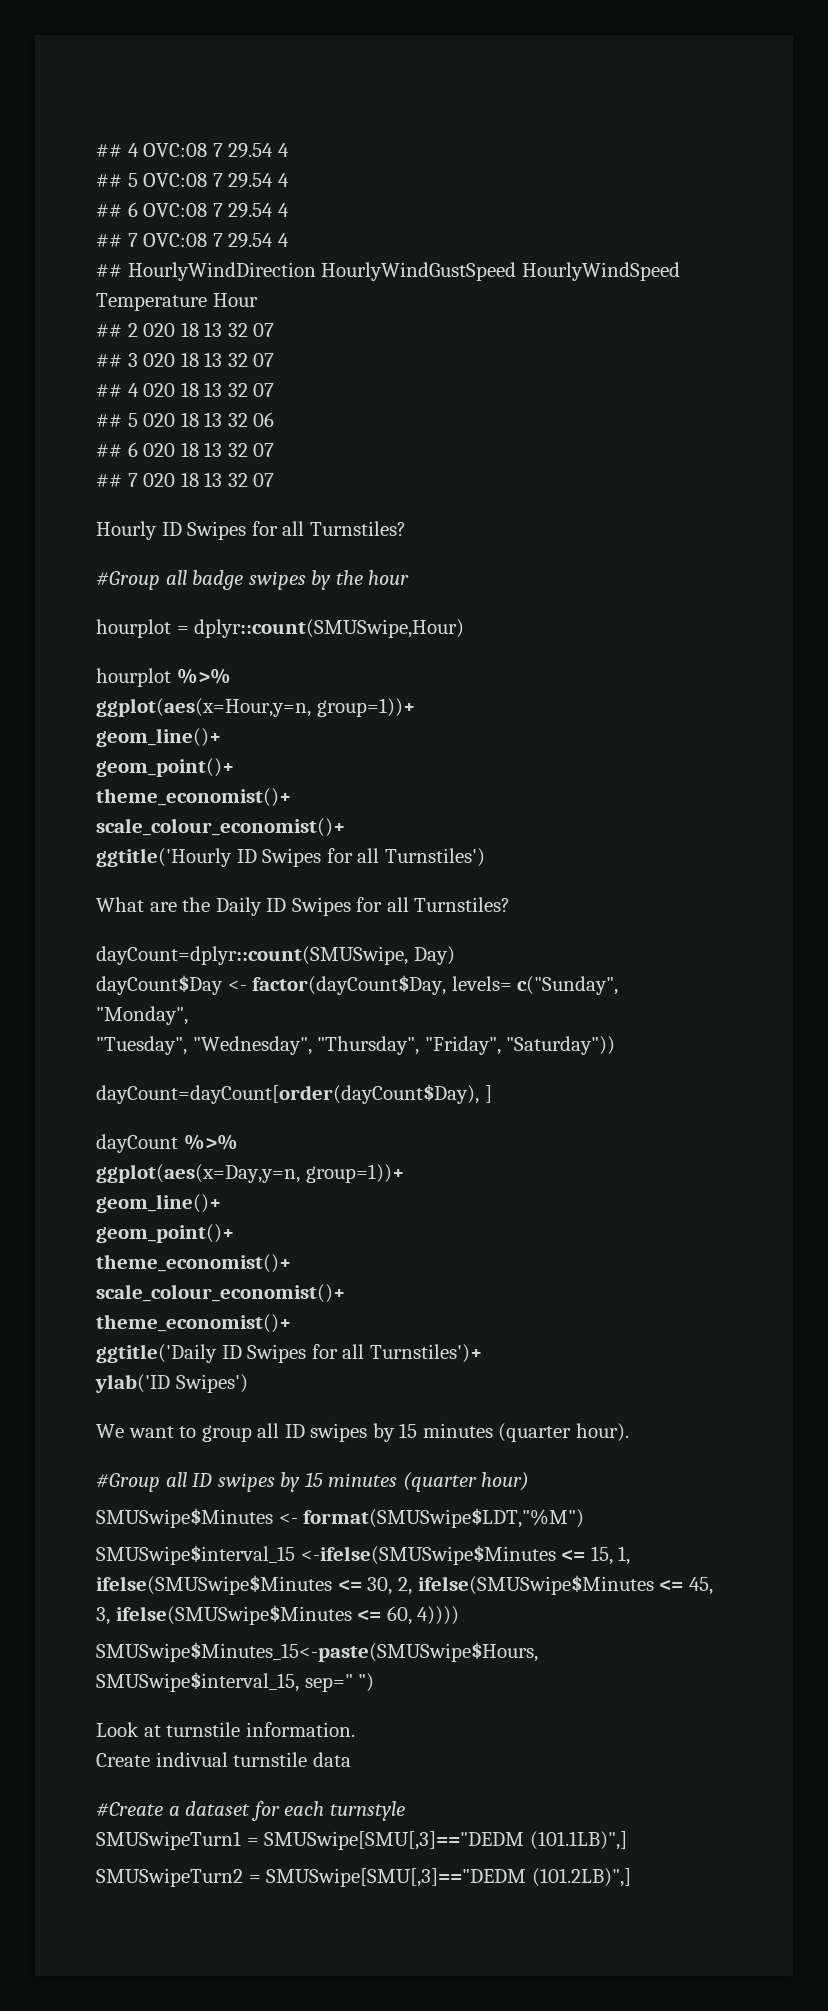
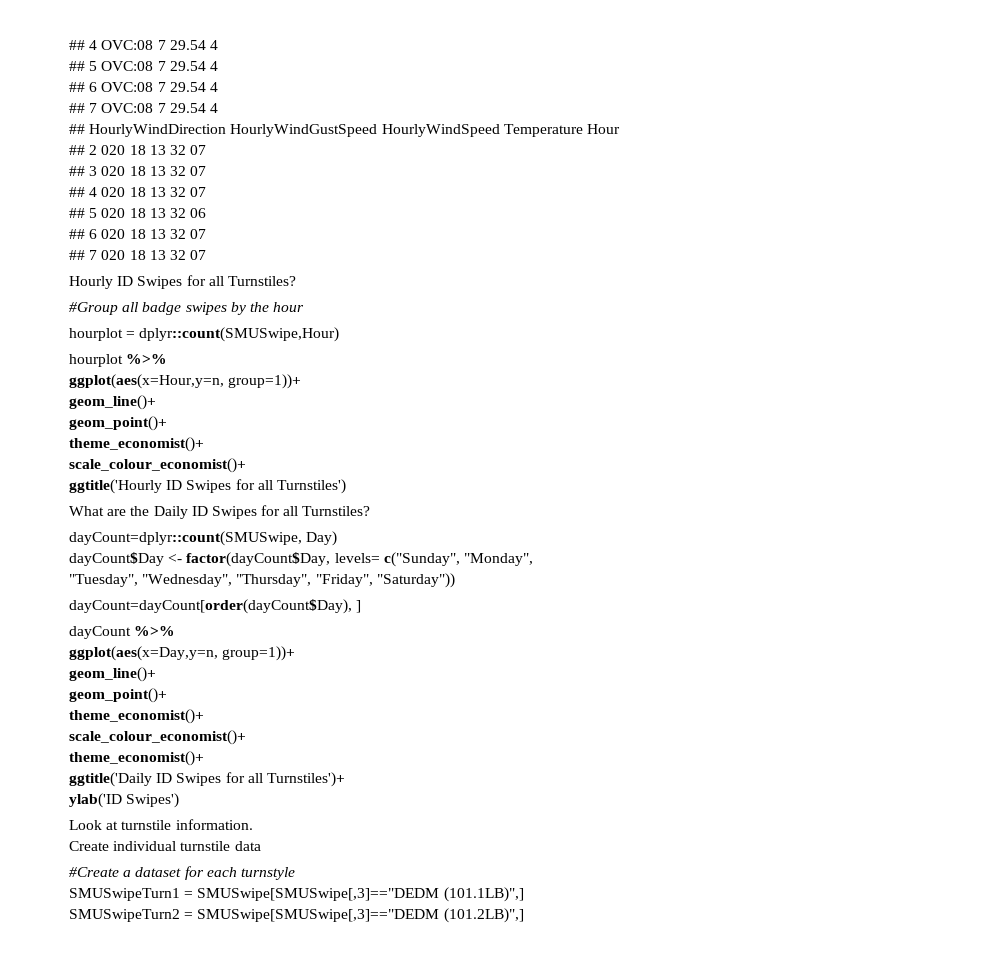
[96,1423,629,1442] [96,1472,530,1492] [96,1508,585,1528] [96,1545,631,1565] [96,1575,713,1595] [96,1605,460,1625] [96,1642,538,1662] [96,1672,375,1692] // We want to group all ID swipes by 15 minutes (quarter hour). // #Group all ID swipes by 15 minutes (quarter hour) // SMUSwipe$Minutes <- format(SMUSwipe$LDT,"%M") // SMUSwipe$interval_15 <-ifelse(SMUSwipe$Minutes <= 15, 1, ifelse(SMUSwipe$Minutes <= 30, 2, ifelse(SMUSwipe$Minutes <= 45, 3, ifelse(SMUSwipe$Minutes <= 60, 4)))) // SMUSwipe$Minutes_15<-paste(SMUSwipe$Hours, SMUSwipe$interval_15, sep=" ") -> (180, 800) none
[155,1752,228,1767] indivual -> [113,841,177,851] individual
[264,1831,525,1850] SMUSwipe[SMU[,3]=="DEDM -> [197,888,440,901] SMUSwipe[SMUSwipe[,3]=="DEDM
[266,1868,527,1887] SMUSwipe[SMU[,3]=="DEDM -> [197,909,440,922] SMUSwipe[SMUSwipe[,3]=="DEDM

